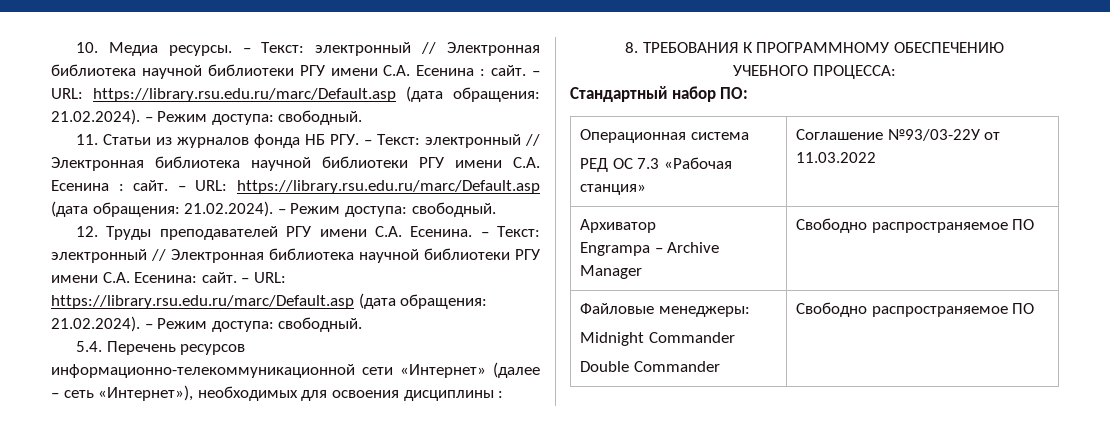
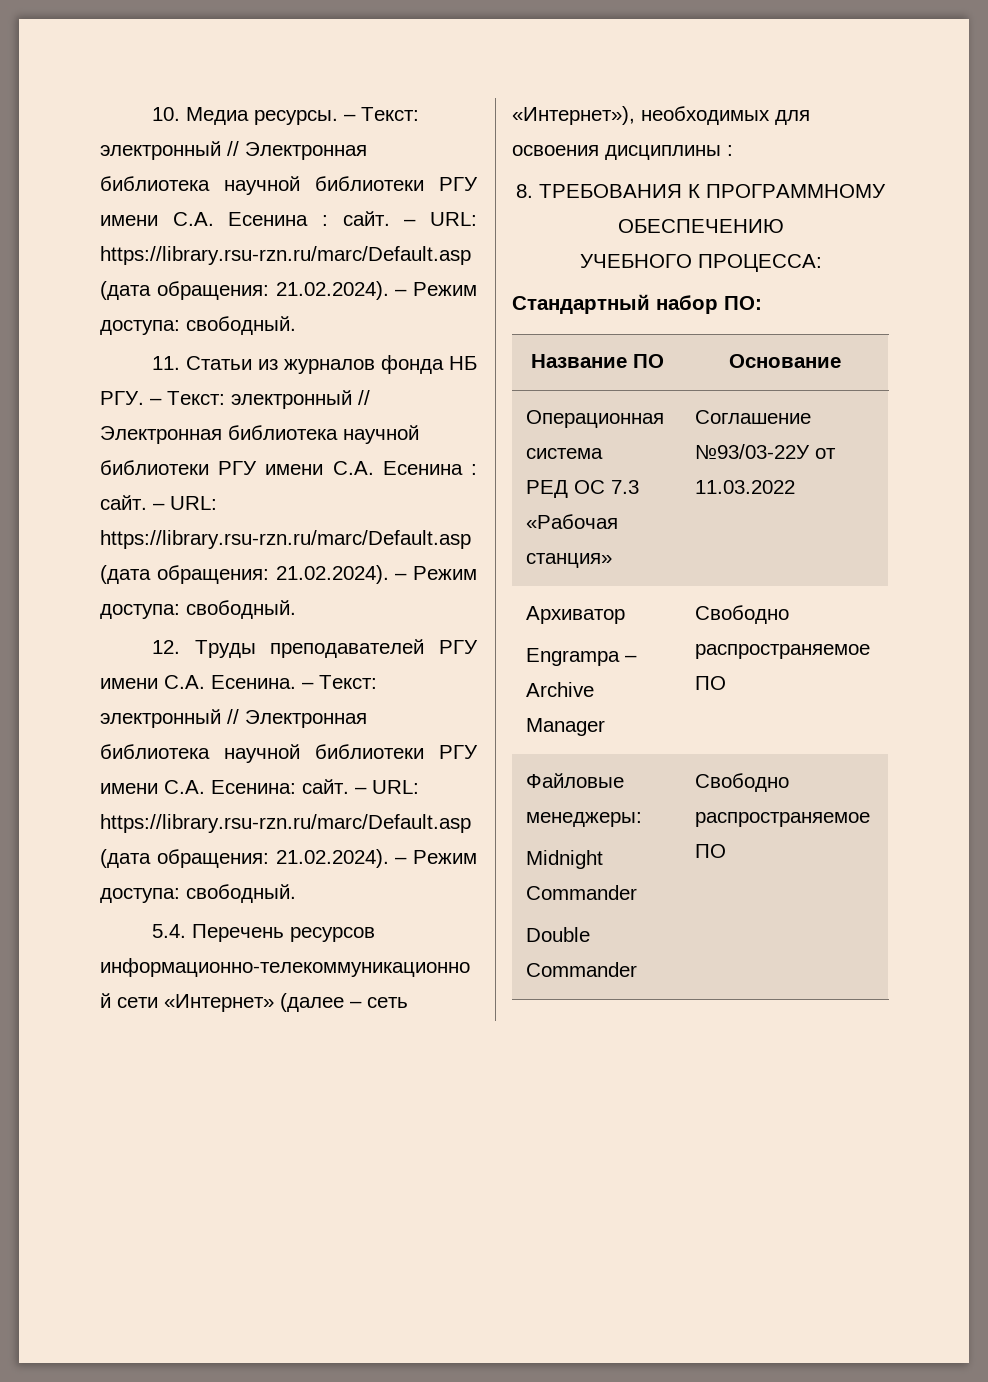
[93,88,396,102] https://library.rsu.edu.ru/marc/Default.asp -> [100,246,471,265] https://library.rsu-rzn.ru/marc/Default.asp
[236,180,540,194] https://library.rsu.edu.ru/marc/Default.asp -> [100,530,471,549] https://library.rsu-rzn.ru/marc/Default.asp
[51,295,354,309] https://library.rsu.edu.ru/marc/Default.asp -> [100,814,471,833] https://library.rsu-rzn.ru/marc/Default.asp
(749, 93) none -> [530,354,664,368] [729,354,841,368] // Название ПО | Основание

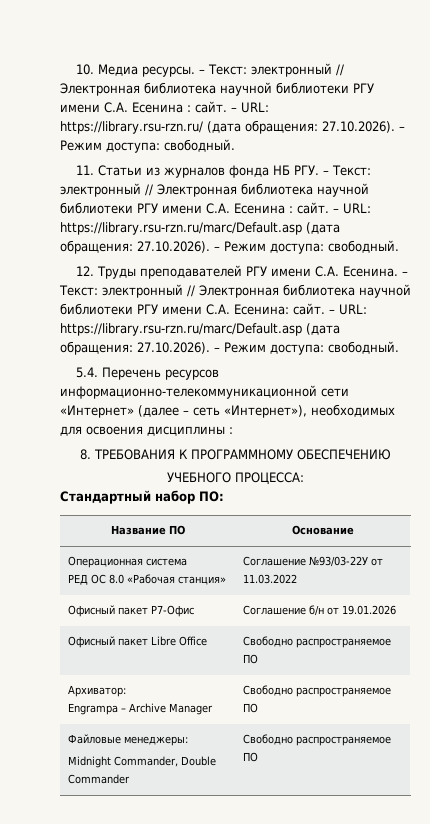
[100,246,471,265] [100,281,389,300] https://library.rsu-rzn.ru/marc/Default.asp (дата обращения: 21.02.2024). -> [60,120,395,134] https://library.rsu-rzn.ru/ (дата обращения: 27.10.2026).
[275,565,389,584] 21.02.2024). -> [137,241,210,253] 27.10.2026).
[275,849,389,868] 21.02.2024). -> [137,342,210,354] 27.10.2026).
[610,480,639,494] 7.3 -> [108,574,124,584] 8.0
[525,606,625,624] Архиватор -> [67,605,194,617] [242,605,396,616] [67,636,207,648] [242,636,391,648] [242,654,258,664] [67,685,126,697] Офисный пакет Р7-Офис | Соглашение б/н от 19.01.2026 // Офисный пакет Libre Office | Свободно распространяемое ПО // Архиватор:
[525,885,637,900] Commander // -> [113,756,178,767] Commander,

